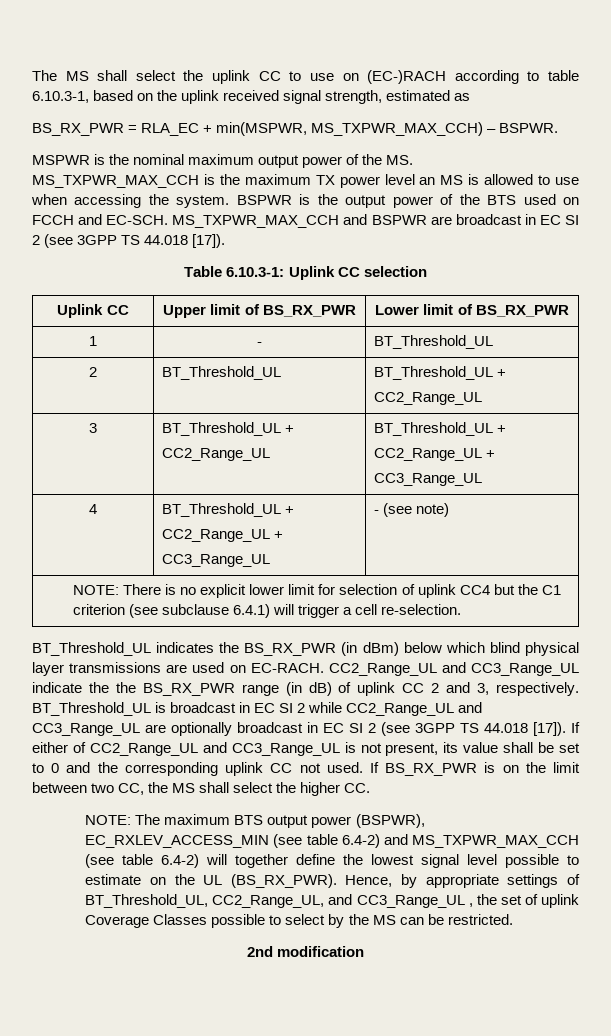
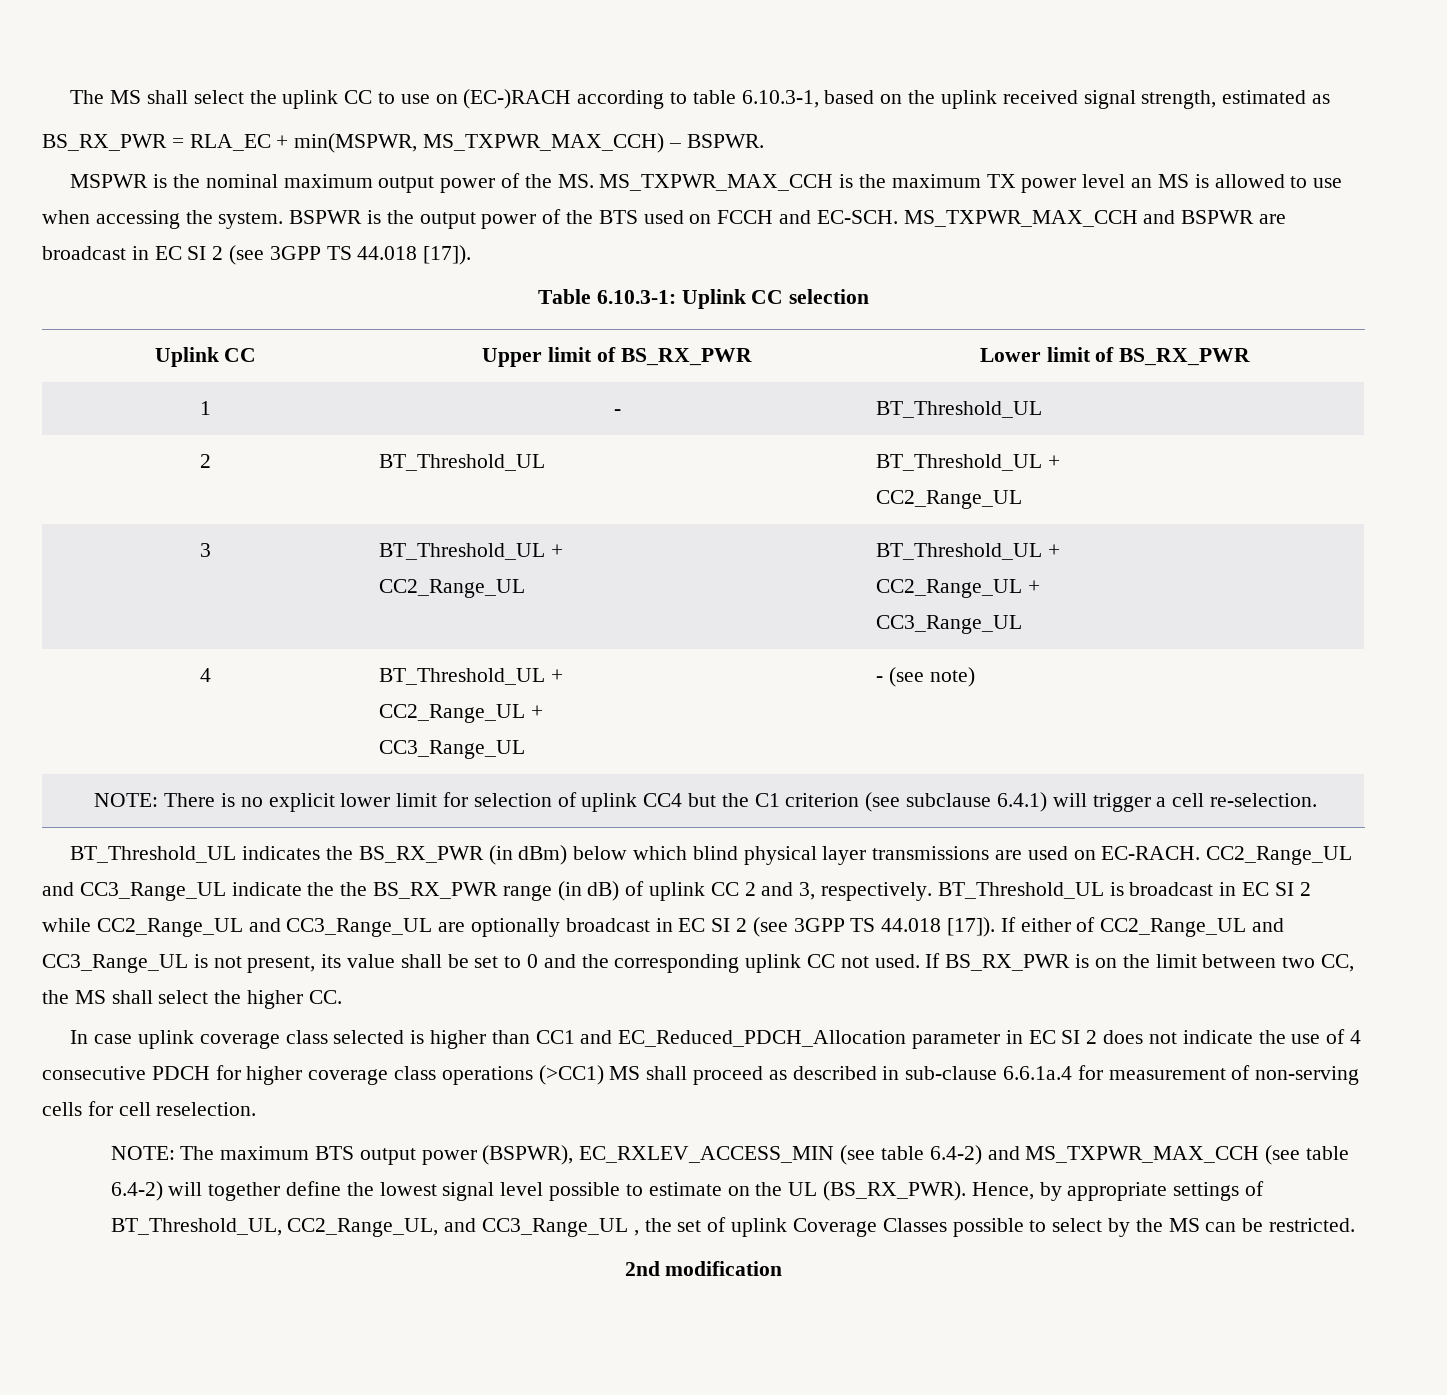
(371, 788) none -> [70,1029,1361,1049] [42,1065,1360,1085] [42,1101,257,1116] // In case uplink coverage class selected is higher than CC1 and EC_Reduced_PDCH_Allocation parameter in EC SI 2 does not indicate the use of 4 consecutive PDCH for higher coverage class operations (>CC1) MS shall proceed as described in sub-clause 6.6.1a.4 for measurement of non-serving cells for cell reselection.

